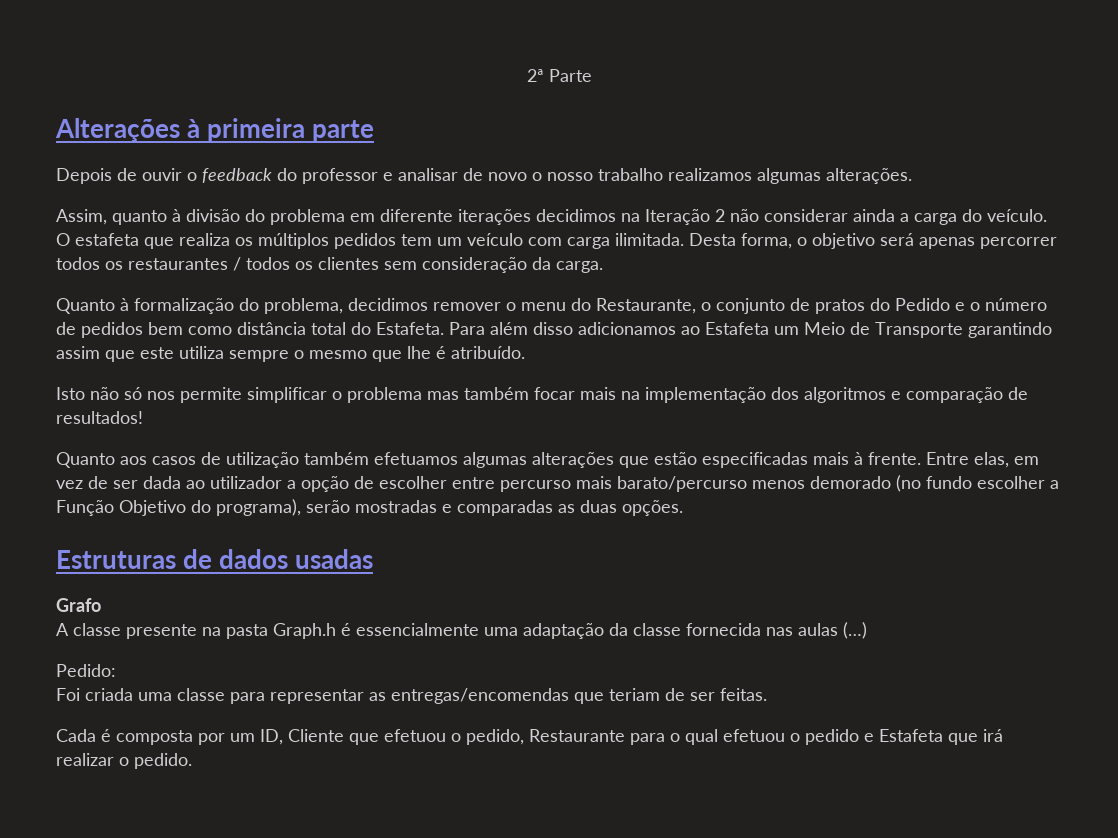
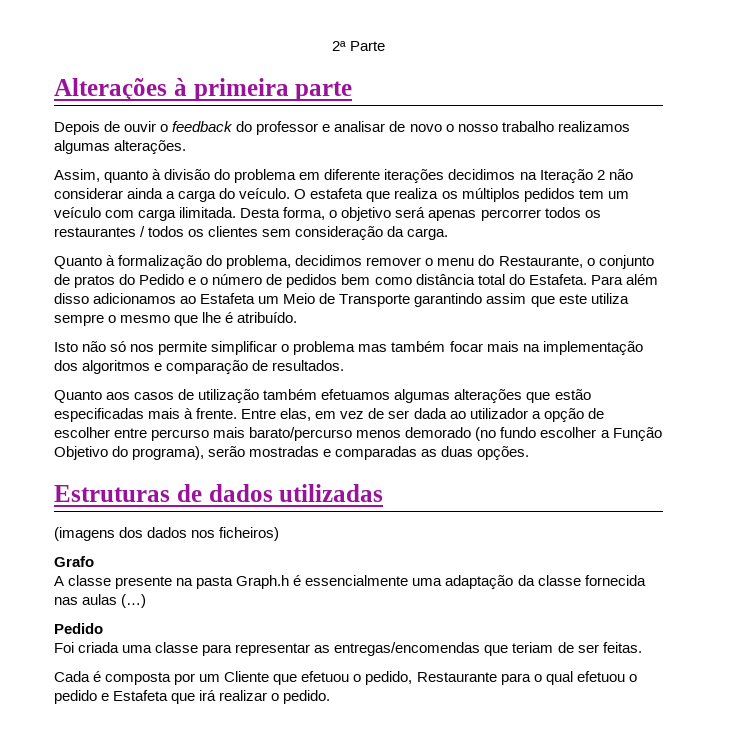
[56,411,143,424] resultados! -> [272,360,345,371] resultados.
[294,549,373,569] usadas -> [279,484,384,502] [54,527,280,541] utilizadas // (imagens dos dados nos ficheiros)
[56,664,116,677] Pedido: -> [54,623,103,634] Pedido
[260,729,283,745] ID, -> (221, 678) none

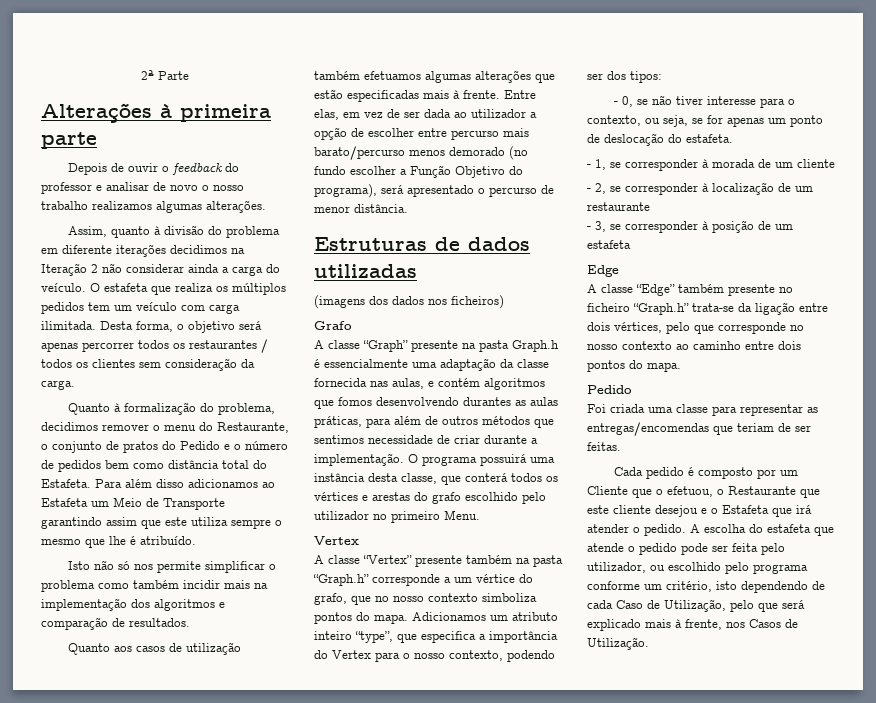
[358,341,483,352] mas também focar -> [98,580,220,589] como também incidir
[208,446,530,460] serão mostradas e comparadas as duas opções. -> [381,185,554,197] [314,204,408,213] será apresentado o percurso de menor distância.
(112, 580) none -> [363,340,408,352] “Graph”
[82,594,147,608] aulas (…) -> [392,378,545,390] [314,397,558,409] [314,416,554,428] [314,435,538,444] [314,453,555,466] [314,473,558,485] [314,492,546,504] [314,510,480,523] [314,536,359,545] [314,555,563,567] [313,574,533,586] [314,593,537,605] [314,612,558,624] [314,631,558,643] [314,650,555,662] [587,71,662,83] [613,95,795,108] [587,115,823,127] [587,133,733,146] [587,159,835,171] [587,182,813,195] [587,202,650,211] [587,220,793,233] [587,240,631,249] [587,265,619,277] [587,284,793,296] [587,302,828,315] [587,322,804,334] [587,341,801,350] [587,360,681,372] aulas, e contém algoritmos que fomos desenvolvendo durantes as aulas práticas, para além de outros métodos que sentimos necessidade de criar durante a implementação. O programa possuirá uma instância desta classe, que conterá todos os vértices e arestas do grafo escolhido pelo utilizador no primeiro Menu. // Vertex // A classe “Vertex” presente também na pasta “Graph.h” corresponde a um vértice do grafo, que no nosso contexto simboliza pontos do mapa. Adicionamos um atributo inteiro “type”, que especifica a importância do Vertex para o nosso contexto, podendo ser dos tipos: // - 0, se não tiver interesse para o contexto, ou seja, se for apenas um ponto de deslocação do estafeta. // - 1, se corresponder à morada de um cliente // - 2, se corresponder à localização de um restaurante // - 3, se corresponder à posição de um estafeta // Edge // A classe “Edge” também presente no ficheiro “Graph.h” trata-se da ligação entre dois vértices, pelo que corresponde no nosso contexto ao caminho entre dois pontos do mapa.
[93,671,172,685] é composta -> [645,467,753,479] pedido é composto
[301,671,637,685] [54,690,110,704] efetuou o pedido, Restaurante para o qual efetuou o pedido e -> [656,486,820,498] [587,505,718,517] o efetuou, o Restaurante que este cliente desejou e o
[219,690,268,701] realizar -> [587,524,629,533] atender
(331, 697) none -> [690,524,834,536] [587,543,785,555] [587,562,808,574] [587,581,825,593] [587,599,805,612] [587,619,798,631] [587,637,649,650] A escolha do estafeta que atende o pedido pode ser feita pelo utilizador, ou escolhido pelo programa conforme um critério, isto dependendo de cada Caso de Utilização, pelo que será explicado mais à frente, nos Casos de Utilização.

